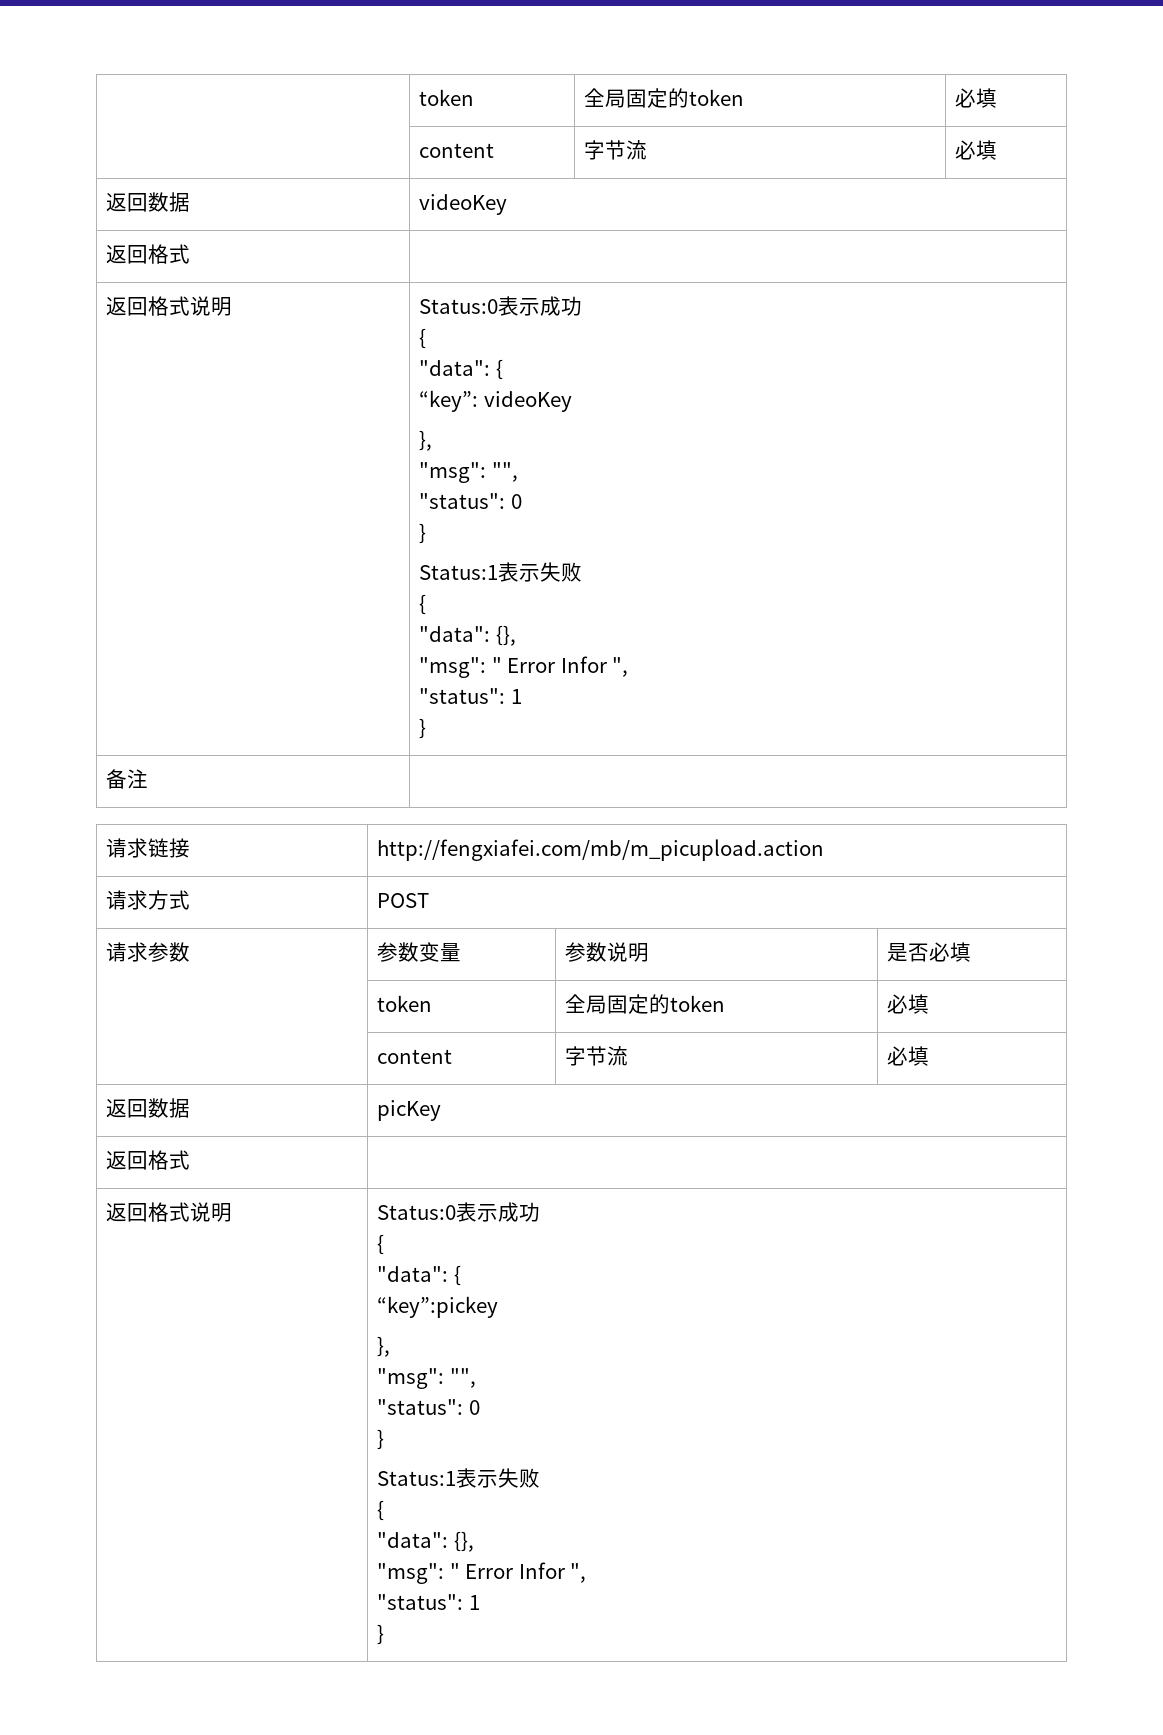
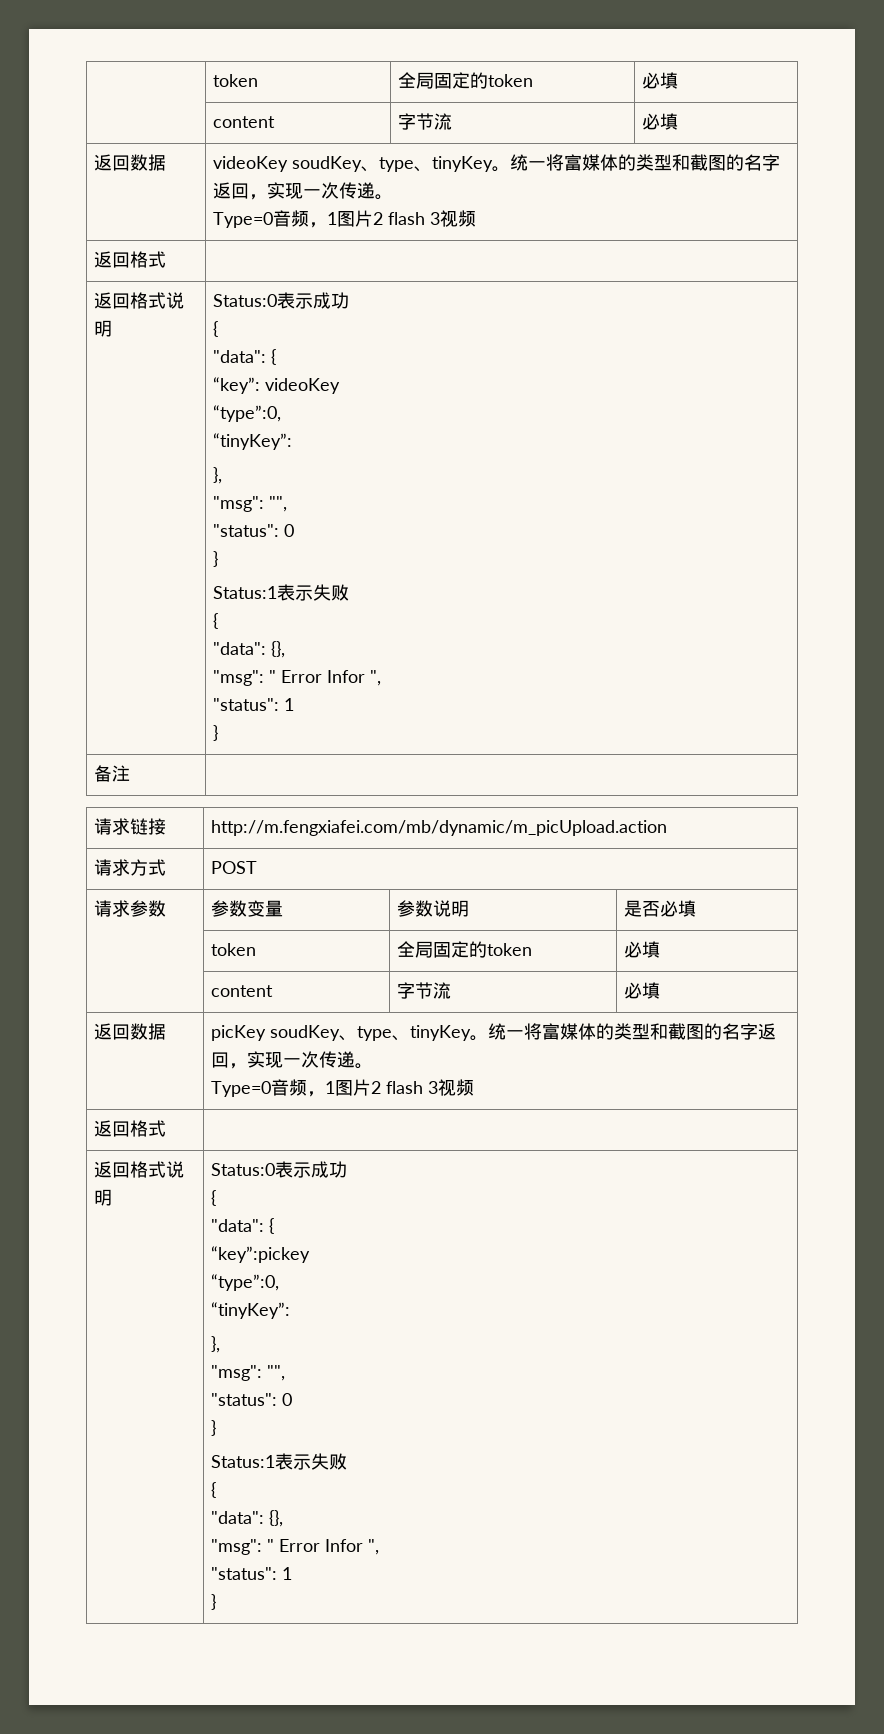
(508, 204) none -> [291,154,780,172] [212,182,393,200] [212,210,476,228] soudKey、type、tinyKey。统一将富媒体的类型和截图的名字返回，实现一次传递。 // Type=0音频，1图片2 flash 3视频
(572, 401) none -> [212,405,281,422] [212,433,292,450] // “type”:0, // “tinyKey”:
[377,839,825,861] http://fengxiafei.com/mb/m_picupload.action -> [210,820,667,836] http://m.fengxiafei.com/mb/dynamic/m_picUpload.action
(442, 1110) none -> [269,1023,776,1041] [210,1051,373,1069] [210,1079,474,1097] soudKey、type、tinyKey。统一将富媒体的类型和截图的名字返回，实现一次传递。 // Type=0音频，1图片2 flash 3视频
(499, 1307) none -> [210,1274,279,1291] [210,1302,290,1319] // “type”:0, // “tinyKey”:

